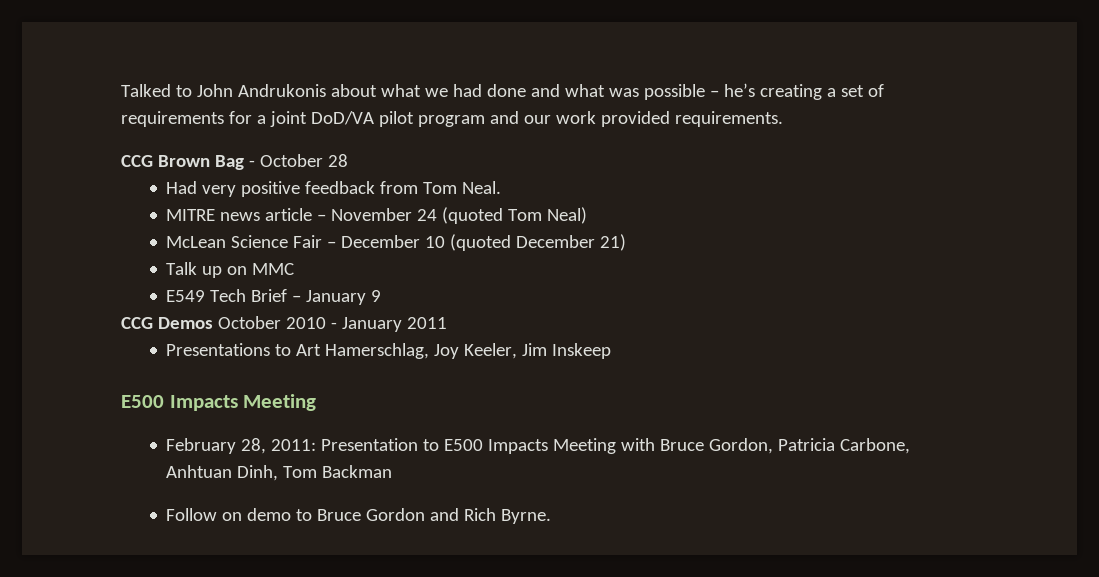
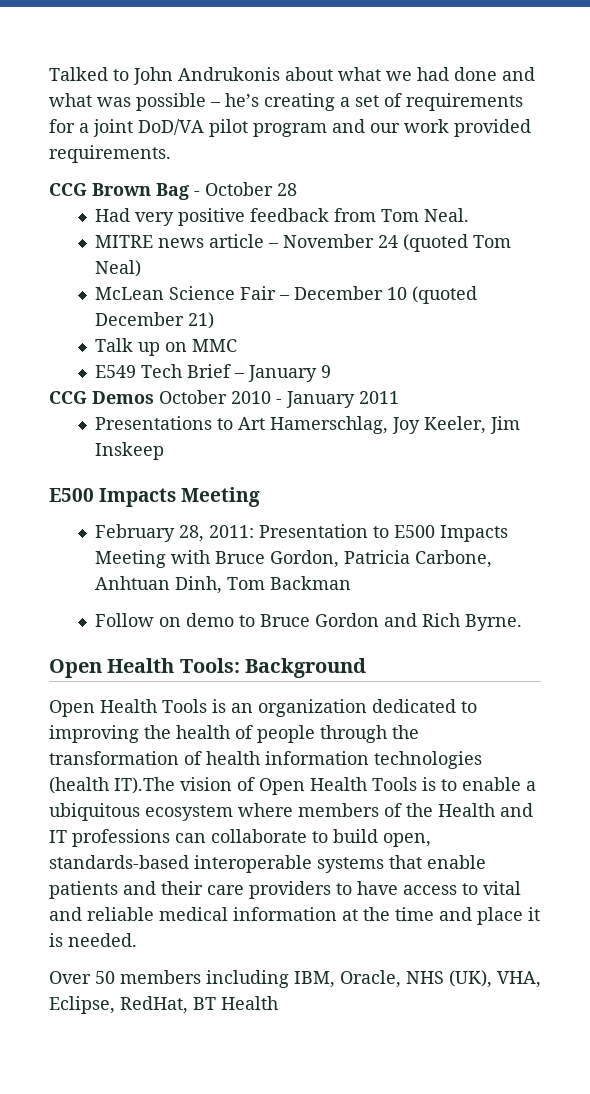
(552, 516) none -> [49,658,367,678] [49,699,477,717] [49,725,419,743] [49,751,482,769] [49,777,536,795] [49,803,533,821] [49,829,431,847] [49,855,486,873] [49,881,521,899] [49,907,540,925] [49,933,137,947] [49,970,541,988] [49,996,278,1014] // Open Health Tools: Background // Open Health Tools is an organization dedicated to improving the health of people through the transformation of health information technologies (health IT).The vision of Open Health Tools is to enable a ubiquitous ecosystem where members of the Health and IT professions can collaborate to build open, standards-based interoperable systems that enable patients and their care providers to have access to vital and reliable medical information at the time and place it is needed. // Over 50 members including IBM, Oracle, NHS (UK), VHA, Eclipse, RedHat, BT Health

